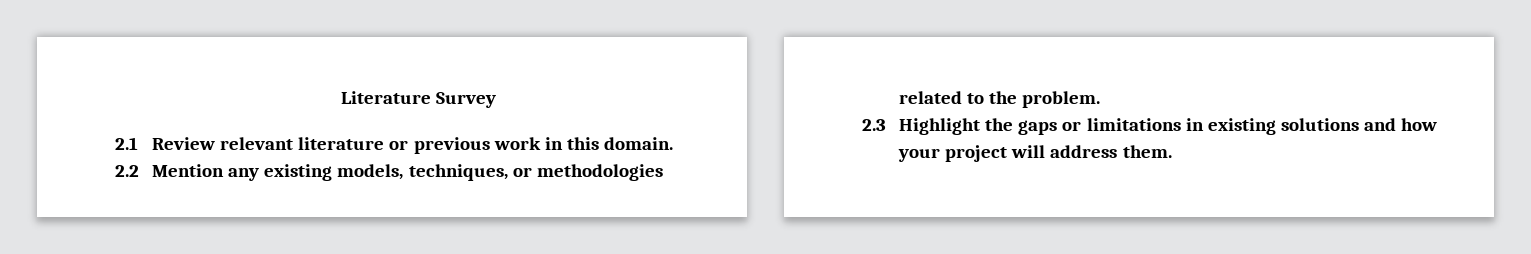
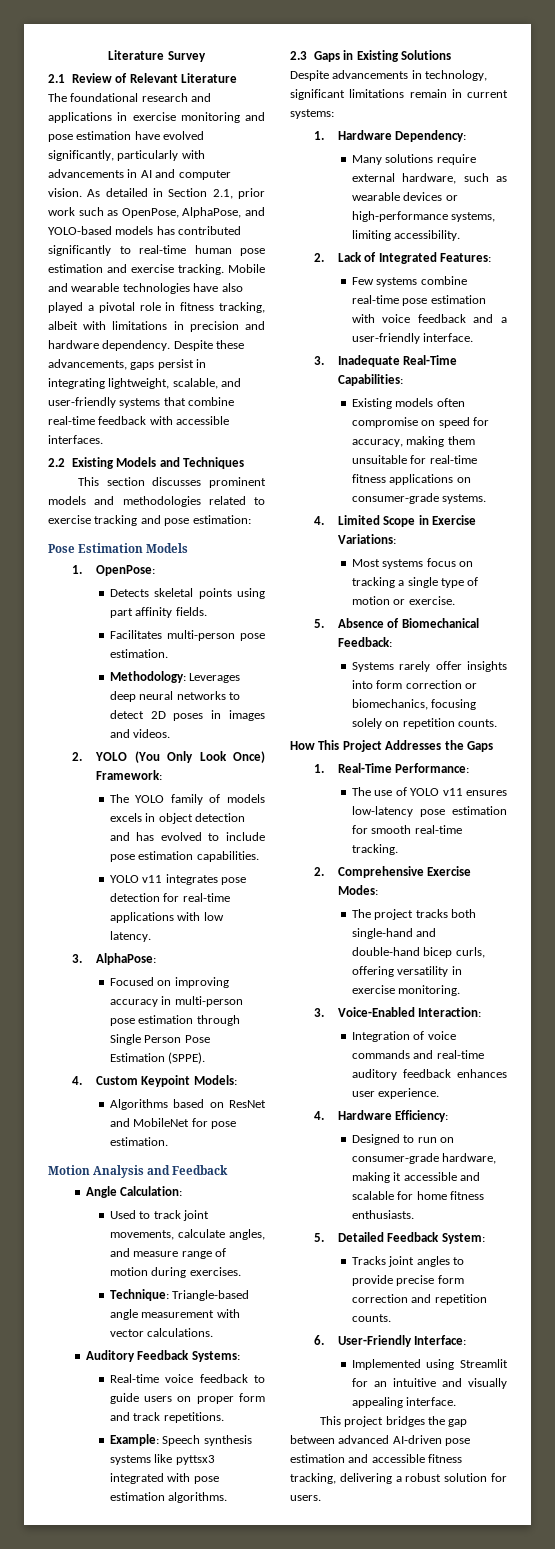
[220,137,674,154] [115,164,663,181] [898,91,1101,108] [862,118,1438,135] [897,145,1172,162] relevant literature or previous work in this domain. // 2.2 Mention any existing models, techniques, or methodologies related to the problem. // 2.3 Highlight the gaps or limitations in existing solutions and how your project will address them. -> [115,73,238,83] [48,93,212,102] [48,112,265,123] [48,131,205,142] [48,150,205,161] [48,169,231,180] [48,188,265,199] [48,207,265,218] [48,226,242,235] [48,245,265,256] [48,264,265,275] [48,283,243,294] [48,302,265,313] [48,321,265,332] [48,340,245,351] [48,359,207,370] [48,378,242,389] [48,397,235,408] [48,416,230,425] [48,435,103,444] [48,457,245,469] [77,477,266,488] [48,496,265,507] [48,515,251,526] [48,543,189,553] [72,565,156,576] [109,588,265,599] [109,607,207,618] [109,630,265,641] [109,649,168,658] [109,671,241,683] [109,691,240,702] [109,710,265,721] [109,729,171,738] [72,751,265,763] [96,770,163,780] [109,794,265,805] [109,813,245,824] [109,832,265,841] [109,851,259,862] [109,874,246,885] [109,893,230,902] [109,912,224,923] [109,931,151,942] [72,953,157,965] [109,977,229,988] [109,996,243,1007] [109,1015,240,1026] [109,1034,210,1045] [109,1052,206,1064] [72,1075,237,1087] [109,1099,266,1110] [109,1118,236,1129] [109,1137,168,1146] [48,1165,229,1178] [85,1186,183,1198] [109,1210,209,1221] [109,1229,265,1240] [109,1248,226,1259] [109,1267,241,1278] [109,1289,250,1301] [109,1309,240,1320] [109,1328,214,1337] [85,1350,240,1362] [109,1374,265,1383] [109,1393,265,1404] [109,1412,224,1423] [109,1434,252,1446] [109,1454,215,1465] [109,1473,219,1484] [109,1492,228,1503] [290,50,452,62] [290,70,488,81] [290,89,508,100] [290,109,334,119] [314,130,467,142] [351,154,476,165] [351,173,507,184] [351,192,458,201] [351,211,496,222] [351,230,461,241] [314,252,492,264] [351,276,467,287] [351,295,486,306] [351,314,507,323] [351,333,474,344] [314,355,458,367] [338,374,404,386] [351,398,465,409] [351,417,489,428] [351,436,475,447] [351,455,477,464] [351,474,471,485] [351,493,487,504] [314,515,477,527] [338,534,397,544] [351,558,473,569] [351,577,479,588] [351,596,455,605] [314,618,479,628] [338,637,393,647] [351,661,507,672] [351,680,477,689] [351,699,477,710] [351,718,497,729] [290,740,493,752] [314,763,470,773] [351,787,507,796] [351,806,507,817] [351,825,462,834] [351,844,398,855] [314,866,472,878] [338,885,379,895] [351,909,476,920] [351,928,437,939] [351,947,485,958] [351,966,462,977] [351,985,461,996] [314,1007,482,1017] [351,1031,456,1042] [351,1050,484,1059] [351,1069,507,1080] [351,1088,440,1099] [314,1110,449,1122] [351,1134,454,1145] [351,1153,497,1164] [351,1172,480,1183] [351,1191,484,1200] [351,1210,414,1219] [314,1232,485,1244] [351,1256,464,1267] [351,1275,464,1286] [351,1294,487,1305] [351,1314,391,1322] [314,1335,467,1347] [351,1359,508,1370] [351,1378,507,1389] [351,1397,457,1408] [319,1416,468,1427] [290,1435,471,1446] [290,1454,463,1463] [290,1473,507,1484] [290,1495,321,1501] of Relevant Literature // The foundational research and applications in exercise monitoring and pose estimation have evolved significantly, particularly with advancements in AI and computer vision. As detailed in Section 2.1, prior work such as OpenPose, AlphaPose, and YOLO-based models has contributed significantly to real-time human pose estimation and exercise tracking. Mobile and wearable technologies have also played a pivotal role in fitness tracking, albeit with limitations in precision and hardware dependency. Despite these advancements, gaps persist in integrating lightweight, scalable, and user-friendly systems that combine real-time feedback with accessible interfaces. // 2.2 Existing Models and Techniques // This section discusses prominent models and methodologies related to exercise tracking and pose estimation: // Pose Estimation Models // 1. OpenPose: // Detects skeletal points using part affinity fields. // Facilitates multi-person pose estimation. // Methodology: Leverages deep neural networks to detect 2D poses in images and videos. // 2. YOLO (You Only Look Once) Framework: // The YOLO family of models excels in object detection and has evolved to include pose estimation capabilities. // YOLO v11 integrates pose detection for real-time applications with low latency. // 3. AlphaPose: // Focused on improving accuracy in multi-person pose estimation through Single Person Pose Estimation (SPPE). // 4. Custom Keypoint Models: // Algorithms based on ResNet and MobileNet for pose estimation. // Motion Analysis and Feedback // Angle Calculation: // Used to track joint movements, calculate angles, and measure range of motion during exercises. // Technique: Triangle-based angle measurement with vector calculations. // Auditory Feedback Systems: // Real-time voice feedback to guide users on proper form and track repetitions. // Example: Speech synthesis systems like pyttsx3 integrated with pose estimation algorithms. // 2.3 Gaps in Existing Solutions // Despite advancements in technology, significant limitations remain in current systems: // 1. Hardware Dependency: // Many solutions require external hardware, such as wearable devices or high-performance systems, limiting accessibility. // 2. Lack of Integrated Features: // Few systems combine real-time pose estimation with voice feedback and a user-friendly interface. // 3. Inadequate Real-Time Capabilities: // Existing models often compromise on speed for accuracy, making them unsuitable for real-time fitness applications on consumer-grade systems. // 4. Limited Scope in Exercise Variations: // Most systems focus on tracking a single type of motion or exercise. // 5. Absence of Biomechanical Feedback: // Systems rarely offer insights into form correction or biomechanics, focusing solely on repetition counts. // How This Project Addresses the Gaps // 1. Real-Time Performance: // The use of YOLO v11 ensures low-latency pose estimation for smooth real-time tracking. // 2. Comprehensive Exercise Modes: // The project tracks both single-hand and double-hand bicep curls, offering versatility in exercise monitoring. // 3. Voice-Enabled Interaction: // Integration of voice commands and real-time auditory feedback enhances user experience. // 4. Hardware Efficiency: // Designed to run on consumer-grade hardware, making it accessible and scalable for home fitness enthusiasts. // 5. Detailed Feedback System: // Tracks joint angles to provide precise form correction and repetition counts. // 6. User-Friendly Interface: // Implemented using Streamlit for an intuitive and visually appealing interface. // This project bridges the gap between advanced AI-driven pose estimation and accessible fitness tracking, delivering a robust solution for users.

